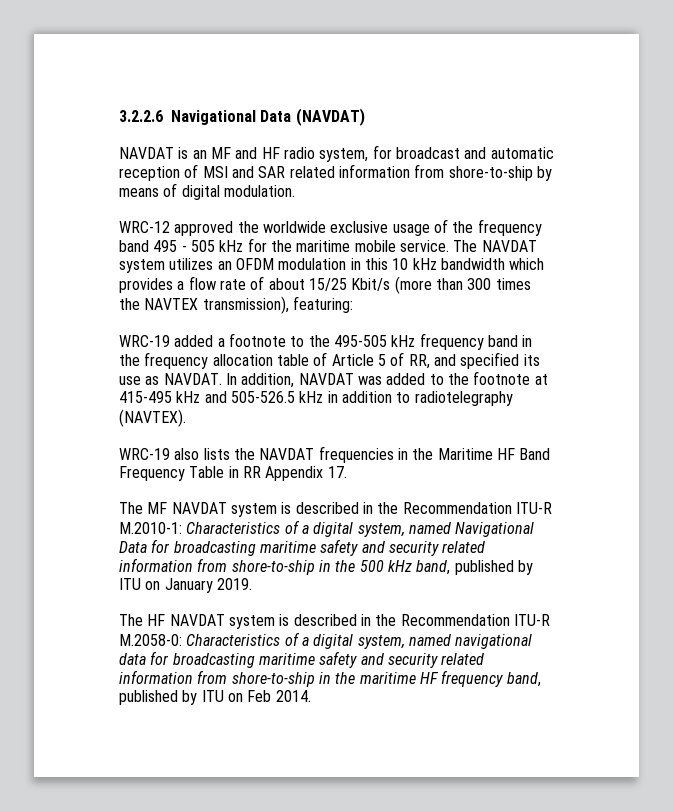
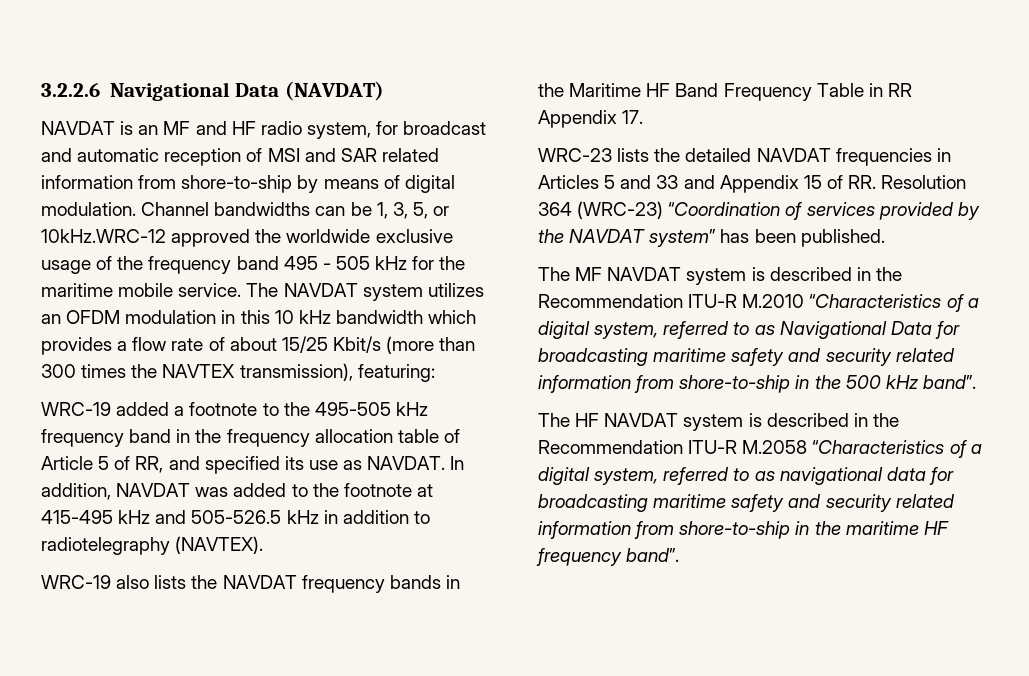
[119,221,170,233] // WRC-12 -> [141,202,450,219] [41,229,166,243] Channel bandwidths can be 1, 3, 5, or 10kHz.WRC-12
[318,446,394,463] frequencies -> [301,575,441,593] frequency bands
(347, 472) none -> [538,148,951,166] [538,175,967,193] [538,201,980,220] [538,229,885,247] // WRC-23 lists the detailed NAVDAT frequencies in Articles 5 and 33 and Appendix 15 of RR. Resolution 364 (WRC-23) “Coordination of services provided by the NAVDAT system” has been published.
[119,520,451,537] M.2010-1: Characteristics of a digital system, named -> [742,294,979,312] [538,321,775,339] M.2010 “Characteristics of a digital system, referred to as
[416,560,533,575] [119,578,252,593] band, published by ITU on January 2019. -> [922,375,976,389] band”.
[119,632,451,649] M.2058-0: Characteristics of a digital system, named -> [742,440,982,458] [538,467,775,485] M.2058 “Characteristics of a digital system, referred to as
[506,672,541,687] [119,690,311,705] band, published by ITU on Feb 2014. -> [626,548,680,562] band”.

